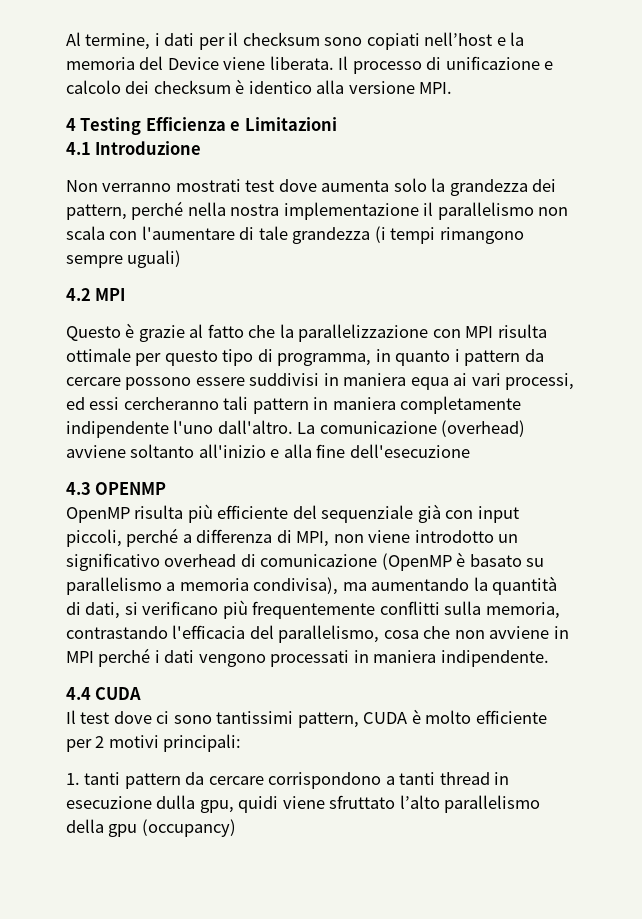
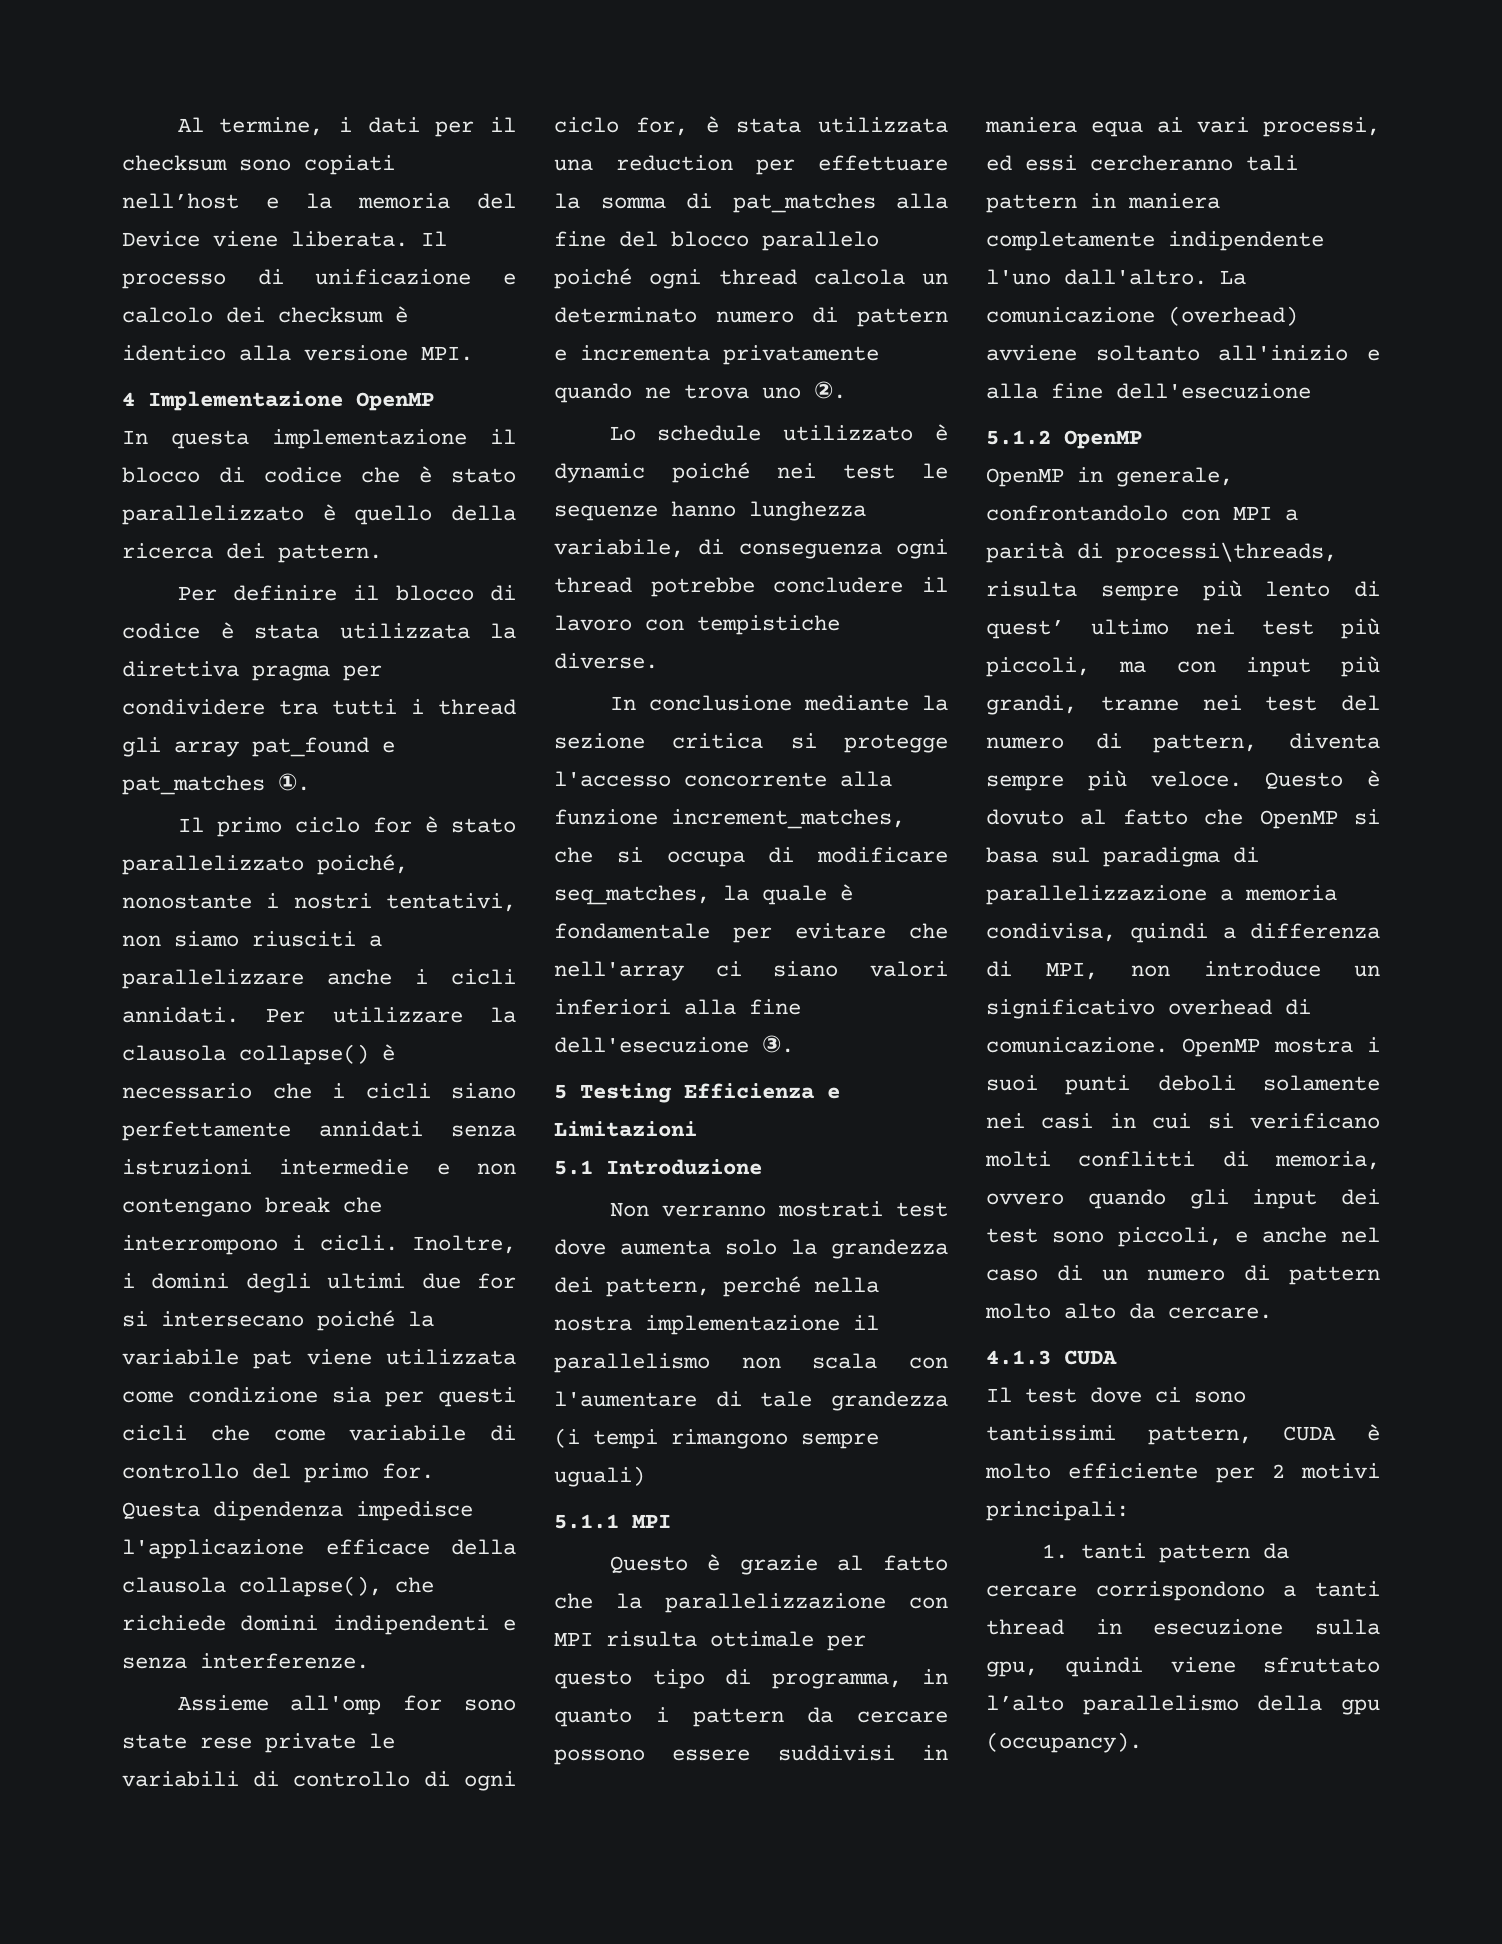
(76, 124) none -> [148,391,434,411] [122,429,516,449] [122,466,516,483] [122,504,516,525] [122,543,382,563] [177,585,516,601] [122,622,516,639] [122,661,382,681] [122,699,516,715] [122,737,395,757] [122,773,310,795] [177,816,516,837] [122,854,408,875] [122,893,516,912] [122,931,382,947] [122,969,516,989] [122,1007,516,1023] [122,1044,395,1065] [122,1083,516,1099] [122,1121,516,1141] [122,1159,516,1175] [122,1197,382,1217] [122,1235,516,1255] [122,1273,516,1293] [122,1310,434,1331] [122,1349,516,1369] [122,1387,516,1407] [122,1425,516,1441] [122,1463,434,1483] [122,1501,473,1521] [122,1539,516,1559] [122,1576,434,1597] [122,1615,516,1635] [122,1653,369,1669] [177,1695,516,1715] [122,1733,395,1753] [122,1771,516,1791] [554,116,948,136] [554,155,948,175] [554,193,948,213] [554,231,879,251] [554,268,948,289] [554,307,948,327] [554,345,879,365] [554,381,846,403] [609,424,948,441] [554,462,948,483] [554,501,866,521] [554,539,948,559] [554,577,948,597] [554,615,840,635] [554,653,658,669] [609,695,948,711] [554,733,948,753] [554,771,892,787] [554,809,905,829] [554,847,948,867] [554,884,853,905] [554,923,948,943] [554,961,948,981] [554,999,801,1015] [554,1035,794,1053] [554,1084,567,1099] Implementazione OpenMP // In questa implementazione il blocco di codice che è stato parallelizzato è quello della ricerca dei pattern. // Per definire il blocco di codice è stata utilizzata la direttiva pragma per condividere tra tutti i thread gli array pat_found e pat_matches ①. // Il primo ciclo for è stato parallelizzato poiché, nonostante i nostri tentativi, non siamo riusciti a parallelizzare anche i cicli annidati. Per utilizzare la clausola collapse() è necessario che i cicli siano perfettamente annidati senza istruzioni intermedie e non contengano break che interrompono i cicli. Inoltre, i domini degli ultimi due for si intersecano poiché la variabile pat viene utilizzata come condizione sia per questi cicli che come variabile di controllo del primo for. Questa dipendenza impedisce l'applicazione efficace della clausola collapse(), che richiede domini indipendenti e senza interferenze. // Assieme all'omp for sono state rese private le variabili di controllo di ogni ciclo for, è stata utilizzata una reduction per effettuare la somma di pat_matches alla fine del blocco parallelo poiché ogni thread calcola un determinato numero di pattern e incrementa privatamente quando ne trova uno ②. // Lo schedule utilizzato è dynamic poiché nei test le sequenze hanno lunghezza variabile, di conseguenza ogni thread potrebbe concludere il lavoro con tempistiche diverse. // In conclusione mediante la sezione critica si protegge l'accesso concorrente alla funzione increment_matches, che si occupa di modificare seq_matches, la quale è fondamentale per evitare che nell'array ci siano valori inferiori alla fine dell'esecuzione ③. // 5
[66,142,91,155] 4.1 -> [554,1160,593,1175] 5.1
[66,288,91,301] 4.2 -> [554,1514,619,1529] 5.1.1
[66,482,167,495] [66,504,519,523] [66,528,179,547] 4.3 OPENMP // OpenMP risulta più efficiente del sequenziale già con input piccoli, perché -> [986,430,1142,449] [986,467,1233,487] [986,505,1298,521] [986,542,1337,563] [986,580,1380,601] [986,618,1380,639] [986,656,1380,677] [986,695,1380,715] [986,733,1380,753] [986,770,1380,791] [986,809,1380,829] [986,847,1259,867] [986,885,1337,905] [986,923,1209,943] 5.1.2 OpenMP // OpenMP in generale, confrontandolo con MPI a parità di processi\threads, risulta sempre più lento di quest’ ultimo nei test più piccoli, ma con input più grandi, tranne nei test del numero di pattern, diventa sempre più veloce. Questo è dovuto al fatto che OpenMP si basa sul paradigma di parallelizzazione a memoria condivisa, quindi
[368,530,494,543] viene introdotto -> [1203,961,1321,977] introduce
[260,552,545,571] [66,576,558,595] [66,600,560,619] [66,625,569,643] [66,648,549,667] [66,687,91,700] comunicazione (OpenMP è basato su parallelismo a memoria condivisa), ma aumentando la quantità di dati, si verificano più frequentemente conflitti sulla memoria, contrastando l'efficacia del parallelismo, cosa che non avviene in MPI perché i dati vengono processati in maniera indipendente. // 4.4 -> [986,1037,1380,1057] [986,1075,1380,1095] [986,1113,1380,1129] [985,1151,1380,1170] [986,1189,1380,1209] [986,1227,1380,1247] [986,1265,1380,1285] [985,1303,1272,1319] [986,1350,1051,1365] comunicazione. OpenMP mostra i suoi punti deboli solamente nei casi in cui si verificano molti conflitti di memoria, ovvero quando gli input dei test sono piccoli, e anche nel caso di un numero di pattern molto alto da cercare. // 4.1.3
[156,795,279,813] dulla gpu, quidi -> [1315,1619,1380,1635] [986,1657,1144,1677] sulla gpu, quindi
[141,819,236,837] (occupancy) -> [986,1732,1142,1753] (occupancy).

